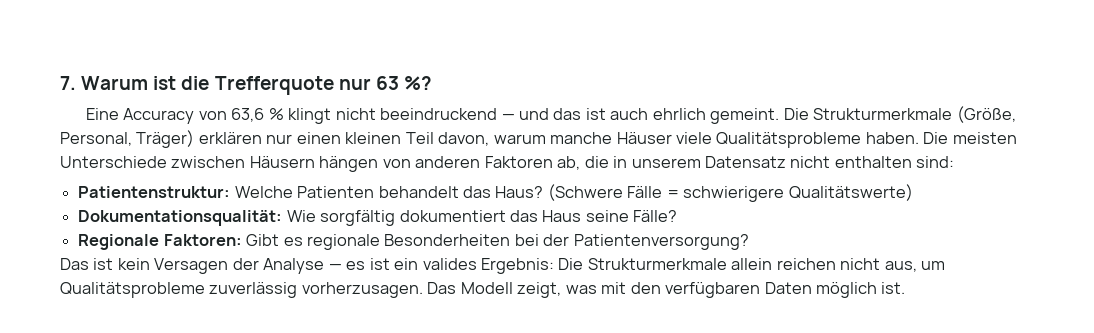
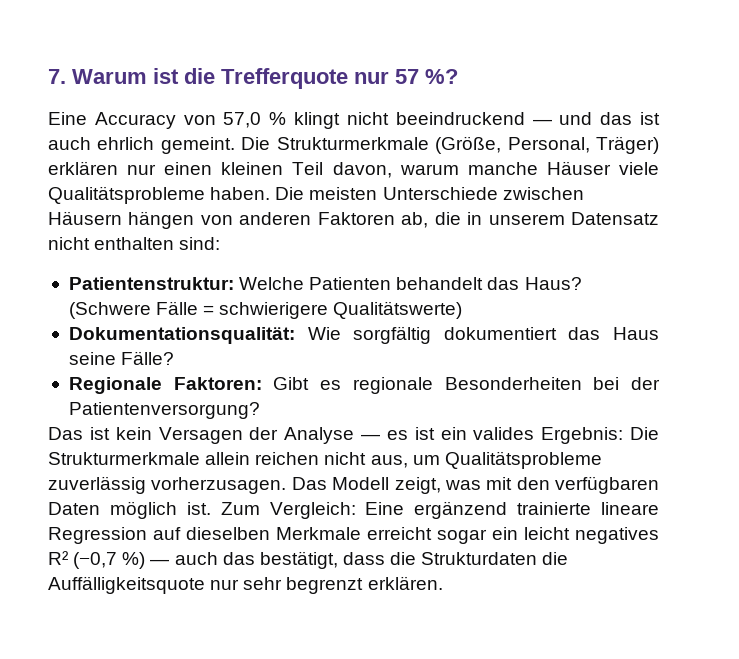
[375,76,399,90] 63 -> [395,69,419,84] 57
[231,108,265,122] 63,6 -> [223,112,262,128] 57,0
(906, 288) none -> [220,501,659,519] [48,527,659,544] [48,551,569,569] [48,576,443,594] Zum Vergleich: Eine ergänzend trainierte lineare Regression auf dieselben Merkmale erreicht sogar ein leicht negatives R² (−0,7 %) — auch das bestätigt, dass die Strukturdaten die Auffälligkeitsquote nur sehr begrenzt erklären.

